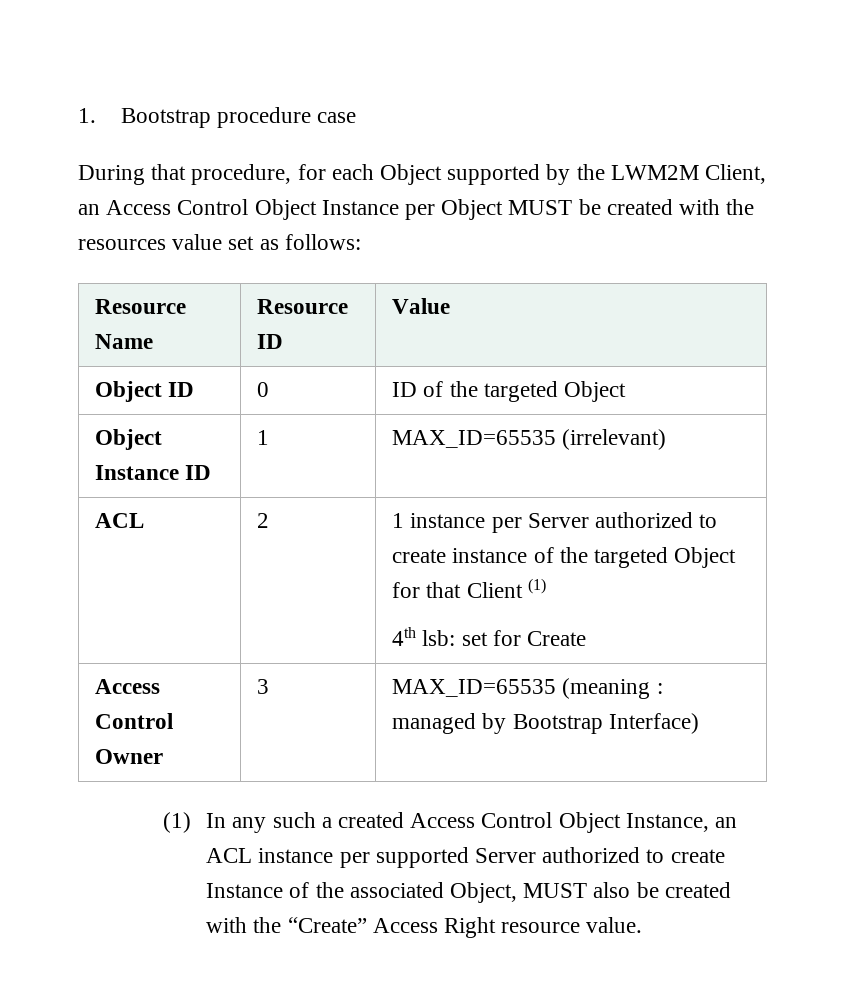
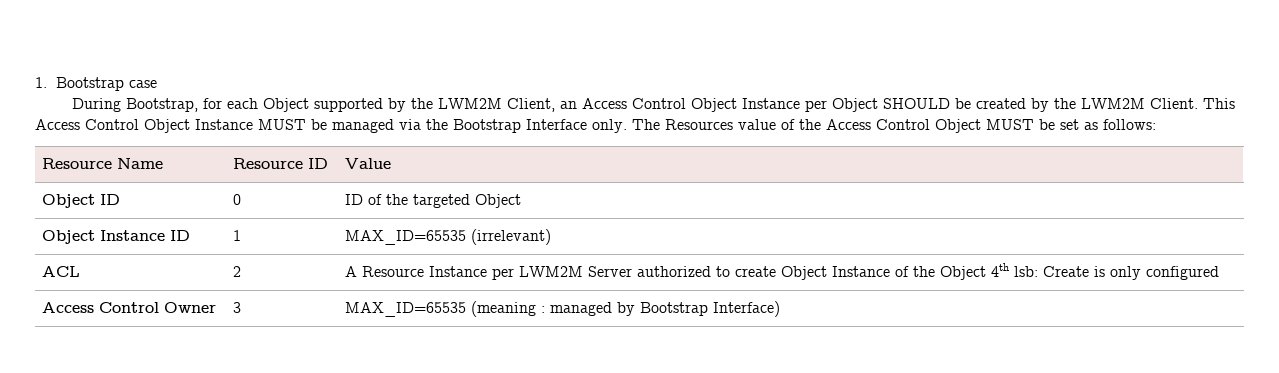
[216,107,311,128] procedure -> (124, 84) none
[151,164,292,185] that procedure, -> [126,98,199,112] Bootstrap,
[508,199,755,215] [78,234,223,250] MUST be created with the resources value -> [883,98,1236,112] [35,119,1055,133] SHOULD be created by the LWM2M Client. This Access Control Object Instance MUST be managed via the Bootstrap Interface only. The Resources value of the Access Control Object MUST be
[392,512,718,533] [392,547,737,568] [392,578,546,598] [392,627,586,646] 1 instance per Server authorized to create instance of the targeted Object for that Client (1) // 4th lsb: set for Create -> [345,263,1220,280] A Resource Instance per LWM2M Server authorized to create Object Instance of the Object 4th lsb: Create is only configured
[163,812,738,833] [206,847,725,868] [206,882,731,903] [206,917,643,938] // (1) In any such a created Access Control Object Instance, an ACL instance per supported Server authorized to create Instance of the associated Object, MUST also be created with the “Create” Access Right resource value. -> (781, 309) none

